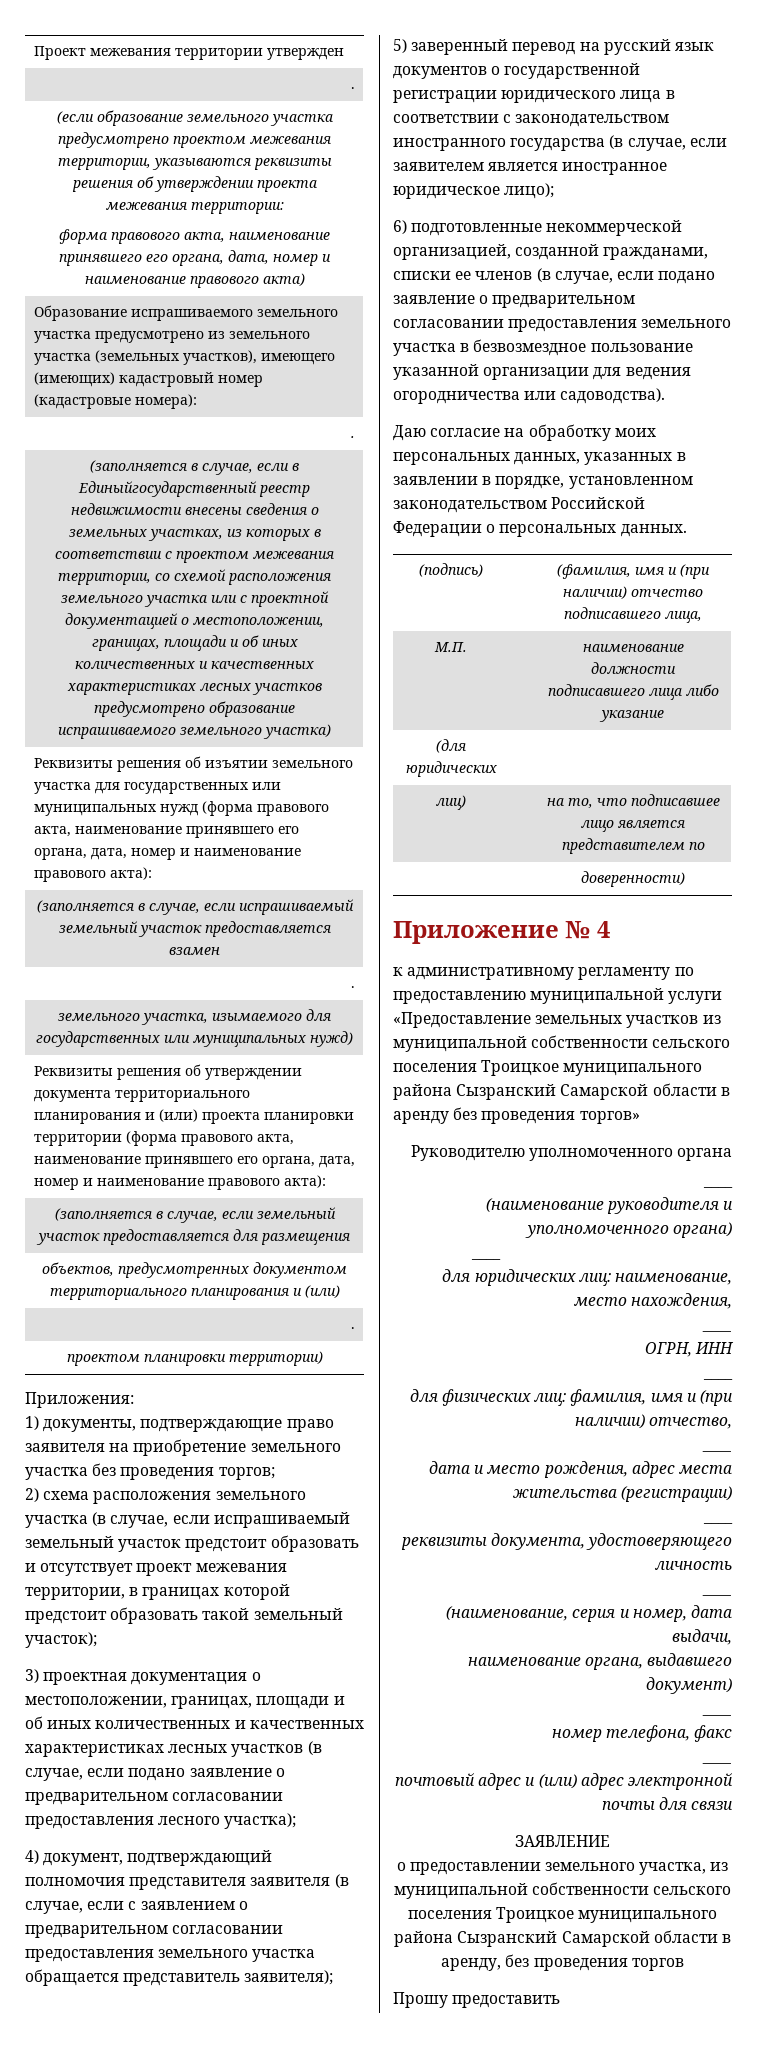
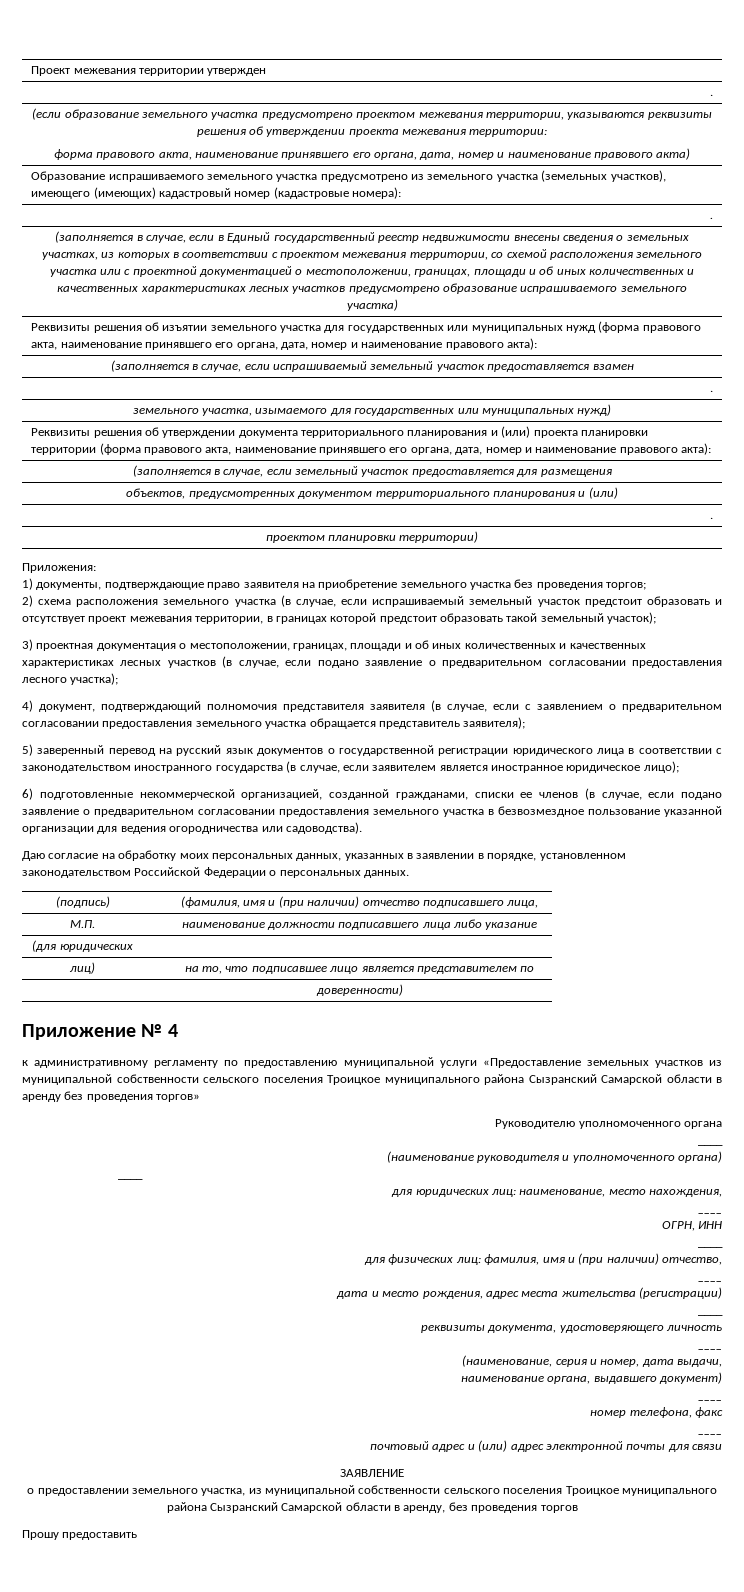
[78,481,257,497] Единыйгосударственный -> [227,232,375,243] Единый государственный

